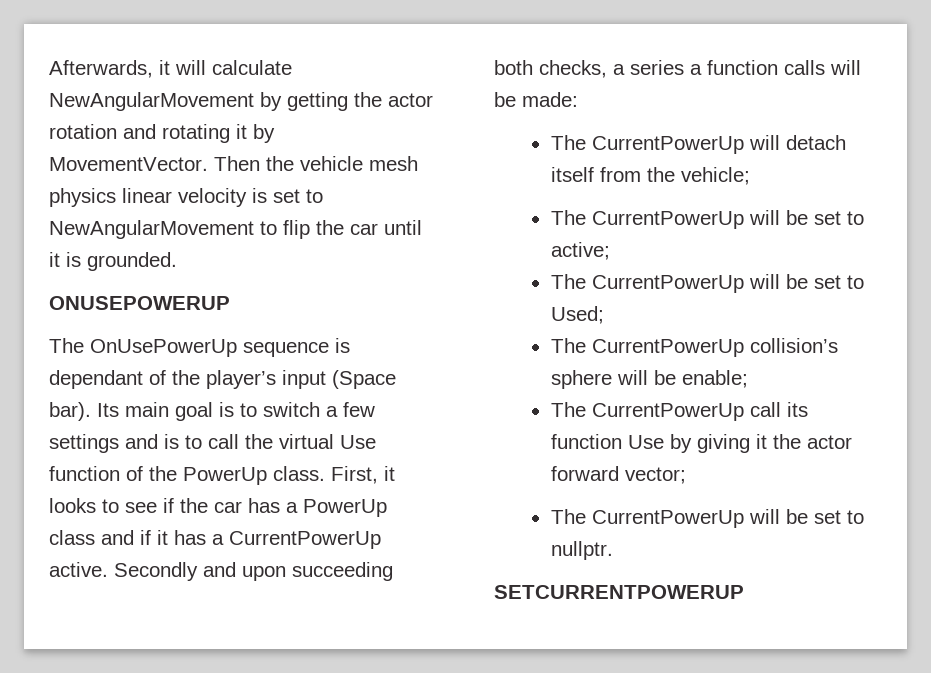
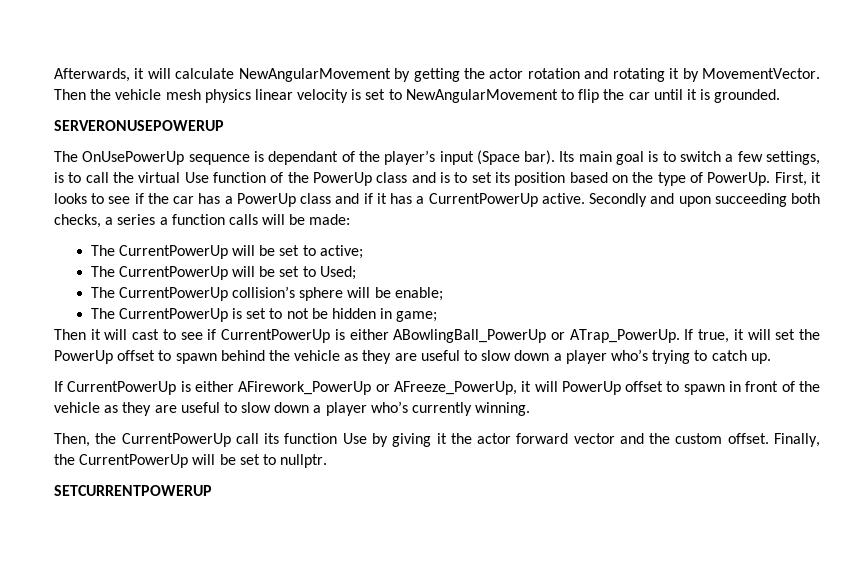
[49,296,230,310] ONUSEPOWERUP -> [54,120,224,131] SERVERONUSEPOWERUP
[49,434,158,453] settings and -> [765,151,820,165] settings,
[273,466,325,481] class. -> [376,172,771,186] class and is to set its position based on the type of PowerUp.
[550,135,846,154] [550,167,750,185] // The CurrentPowerUp will detach itself from the vehicle; -> (351, 219) none
(744, 412) none -> [232,308,438,322] [54,329,820,343] [54,349,771,364] [54,381,820,395] [54,401,531,416] [54,433,231,447] is set to not be hidden in game; // Then it will cast to see if CurrentPowerUp is either ABowlingBall_PowerUp or ATrap_PowerUp. If true, it will set the PowerUp offset to spawn behind the vehicle as they are useful to slow down a player who’s trying to catch up. // If CurrentPowerUp is either AFirework_PowerUp or AFreeze_PowerUp, it will PowerUp offset to spawn in front of the vehicle as they are useful to slow down a player who’s currently winning. // Then, the CurrentPowerUp
[624,467,686,484] [550,509,586,524] vector; // The -> [573,433,821,447] [54,454,75,465] vector and the custom offset. Finally, the

